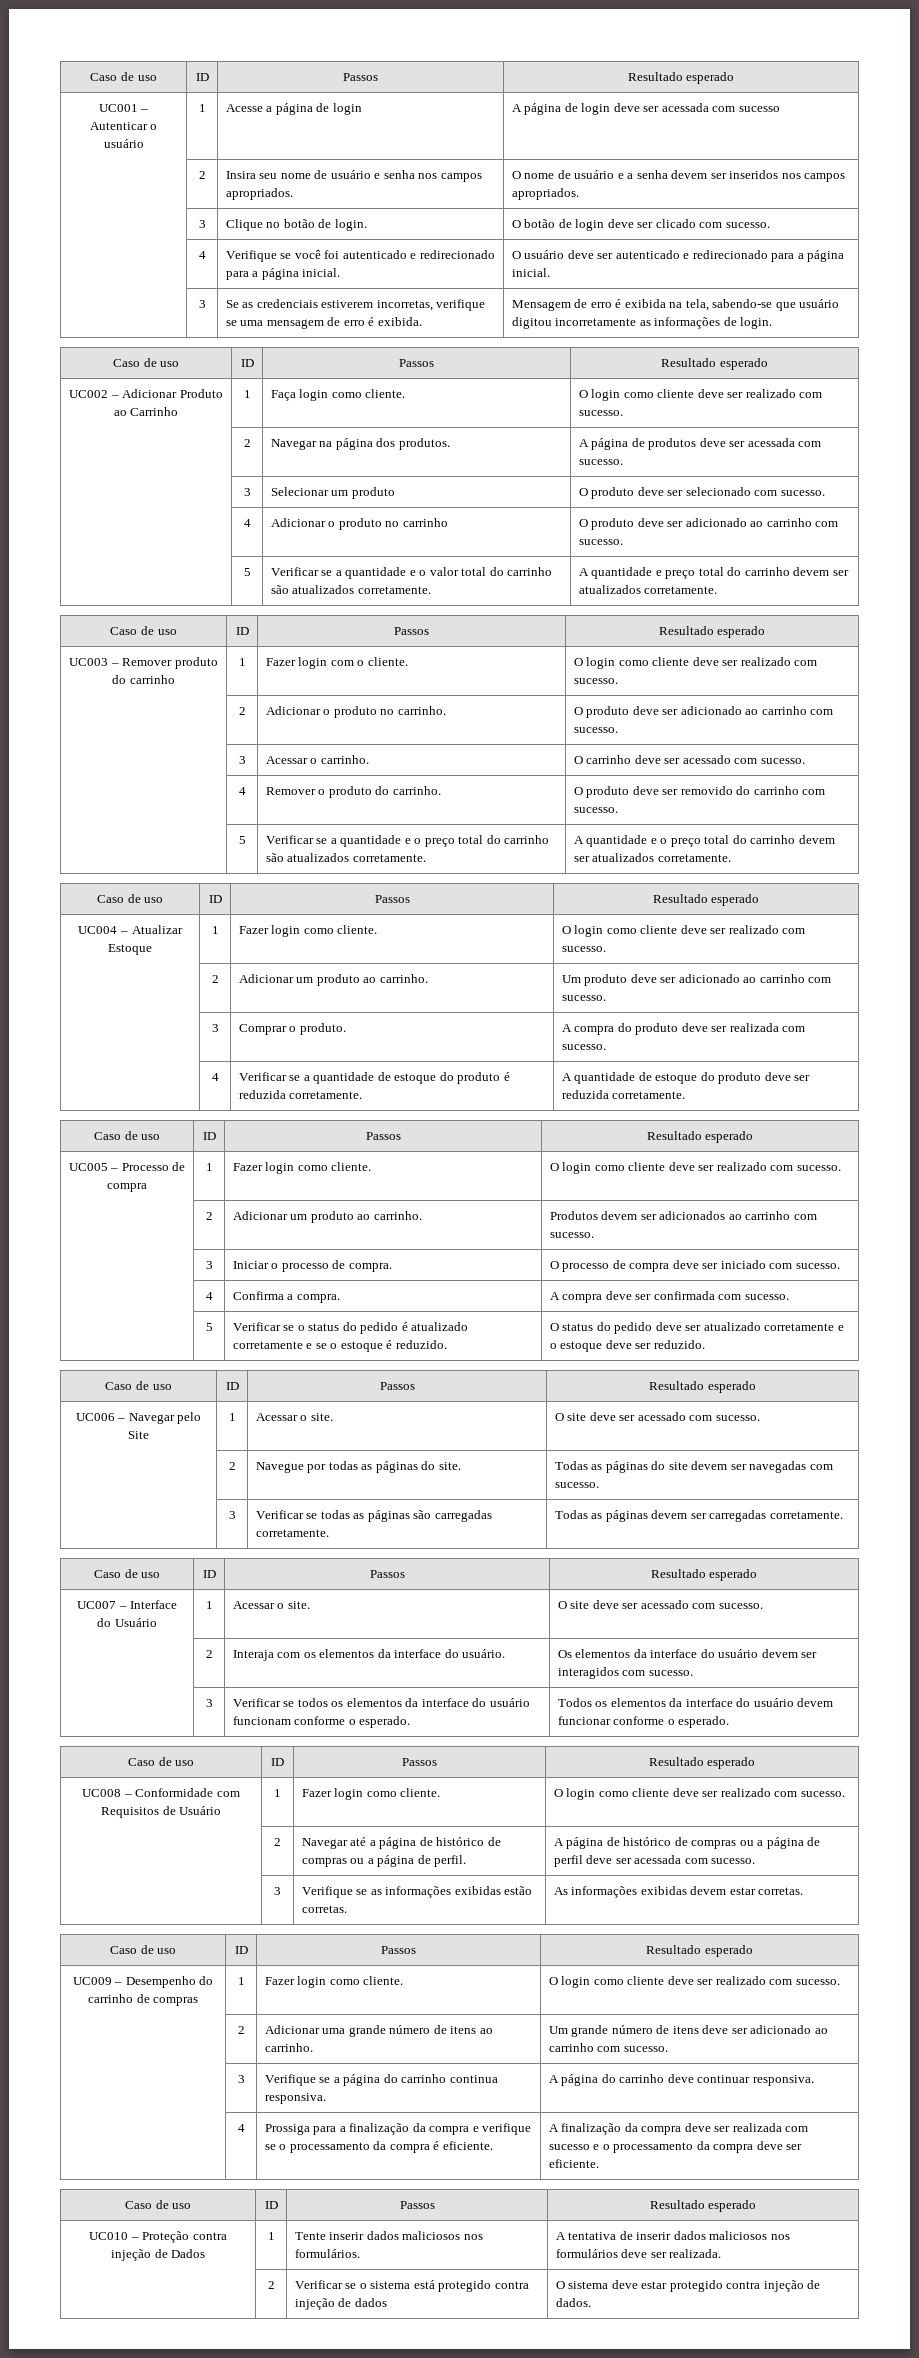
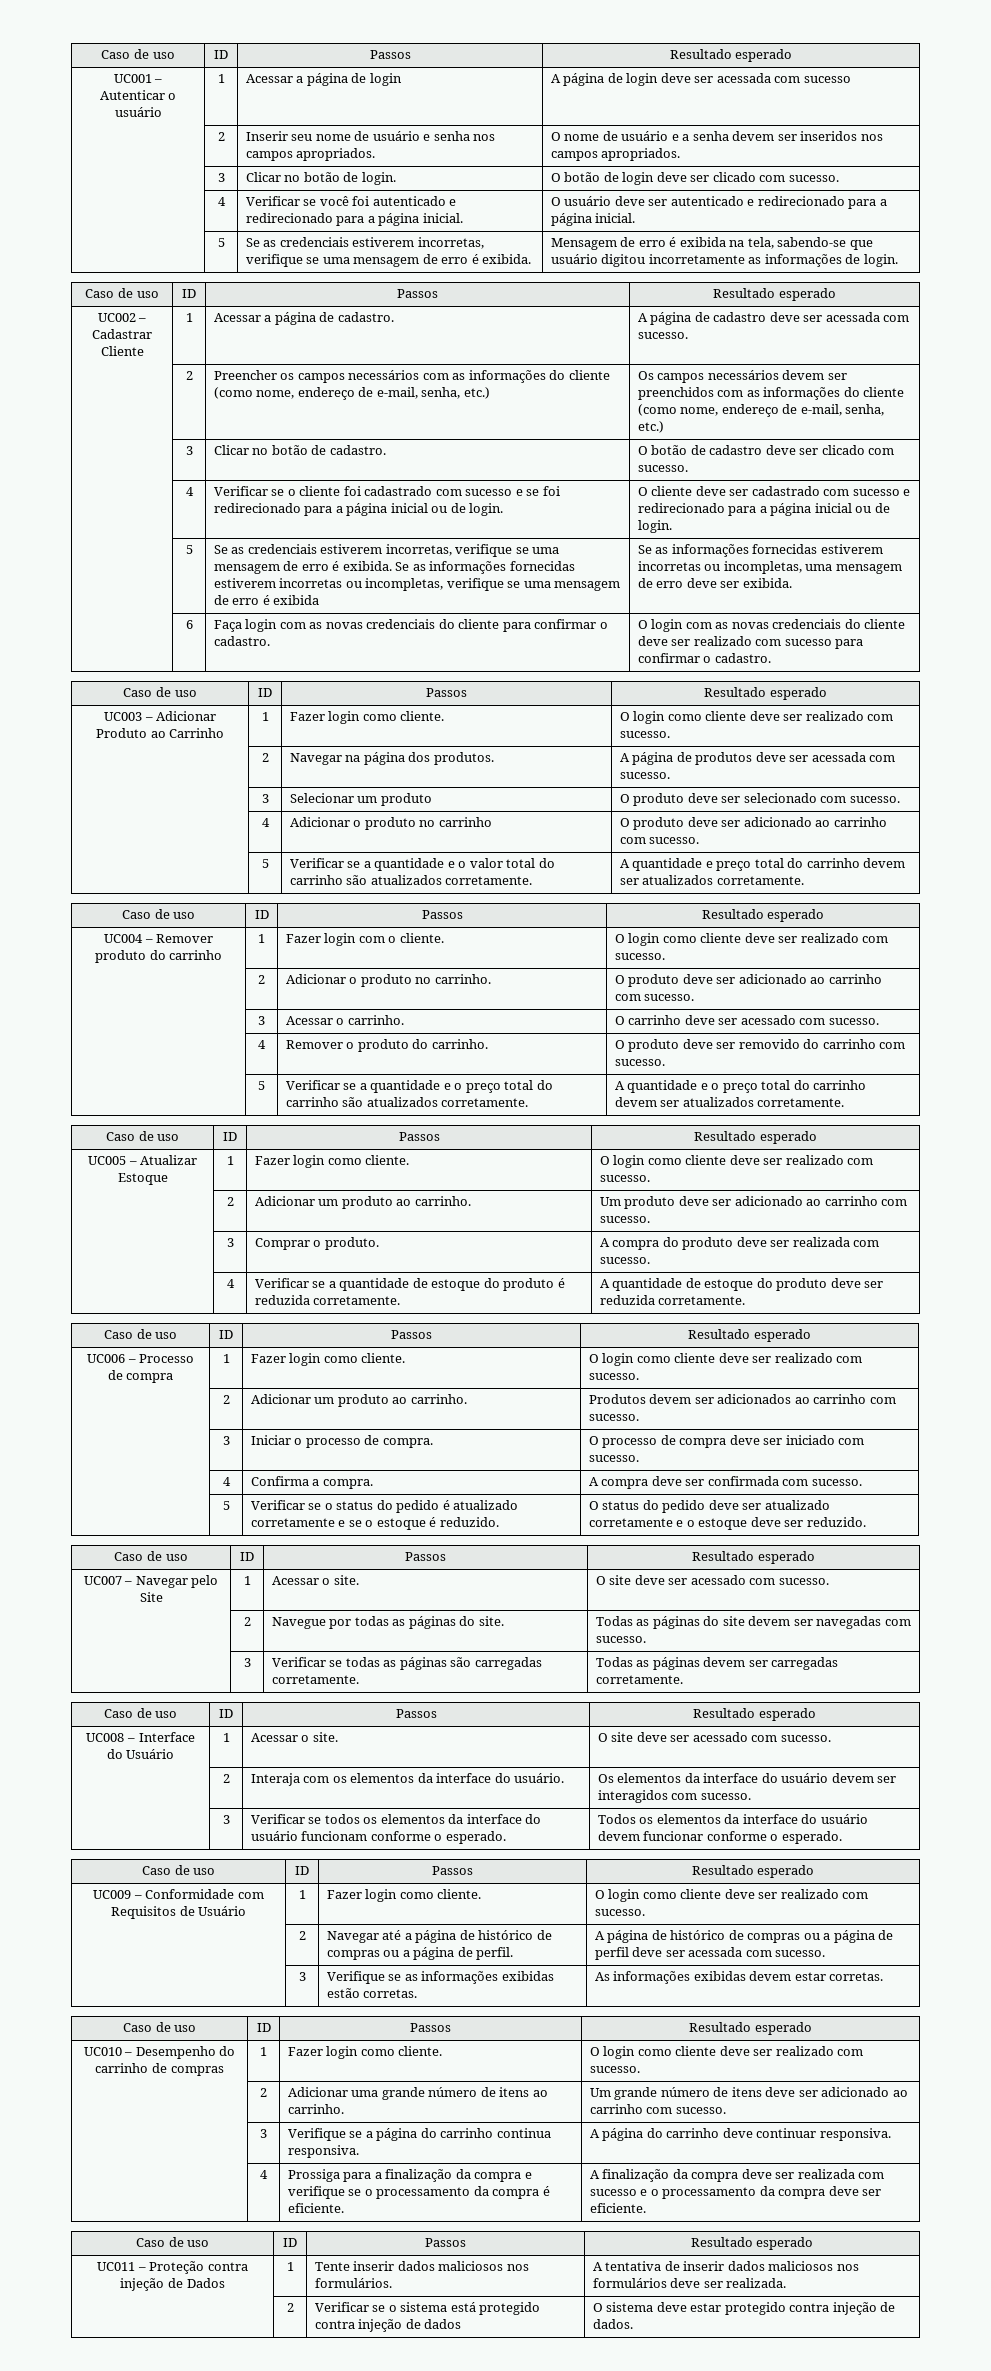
[225,104,263,112] Acesse -> [245,74,293,83] Acessar
[225,171,256,179] Insira -> [245,131,288,141] Inserir
[225,219,263,231] Clique -> [245,172,281,182] Clicar
[225,250,277,262] Verifique -> [245,196,300,206] Verificar
[198,300,206,308] 3 -> [217,238,225,247] 5
(119, 396) none -> [92,329,152,339] [100,346,144,356] [185,313,193,322] [213,312,394,325] [637,312,910,325] [637,332,688,339] [185,371,193,380] [213,370,610,383] [213,387,490,400] [637,370,847,383] [637,387,905,400] [637,404,885,417] [637,421,664,433] [185,446,193,455] [213,445,386,455] [637,445,895,455] [637,465,688,472] [185,487,194,496] [213,486,560,496] [213,503,504,516] [637,486,911,496] [637,503,890,516] [637,520,672,533] [185,545,193,554] [213,544,560,557] [213,561,575,574] [213,578,621,591] [213,595,320,605] [637,544,883,557] [637,561,902,574] [637,578,792,588] [185,620,193,629] [213,619,608,632] [213,636,270,646] [637,619,906,632] [637,636,864,649] [637,653,771,663] [123,687,197,697] [258,688,272,697] [426,688,467,697] [704,687,827,700] [103,712,153,721] Cadastrar Cliente | 1 | Acessar a página de cadastro. | A página de cadastro deve ser acessada com sucesso. // | 2 | Preencher os campos necessários com as informações do cliente (como nome, endereço de e-mail, senha, etc.) | Os campos necessários devem ser preenchidos com as informações do cliente (como nome, endereço de e-mail, senha, etc.) // | 3 | Clicar no botão de cadastro. | O botão de cadastro deve ser clicado com sucesso. // | 4 | Verificar se o cliente foi cadastrado com sucesso e se foi redirecionado para a página inicial ou de login. | O cliente deve ser cadastrado com sucesso e redirecionado para a página inicial ou de login. // | 5 | Se as credenciais estiverem incorretas, verifique se uma mensagem de erro é exibida. Se as informações fornecidas estiverem incorretas ou incompletas, verifique se uma mensagem de erro é exibida | Se as informações fornecidas estiverem incorretas ou incompletas, uma mensagem de erro deve ser exibida. // | 6 | Faça login com as novas credenciais do cliente para confirmar o cadastro. | O login com as novas credenciais do cliente deve ser realizado com sucesso para confirmar o cadastro. // Caso de uso | ID | Passos | Resultado esperado // UC003 –
[270,390,296,401] Faça -> [289,712,325,721] Fazer
[69,658,109,666] UC003 -> [103,934,143,943] UC004
[78,926,118,934] UC004 -> [87,1156,126,1165] UC005
[68,1163,108,1171] UC005 -> [86,1354,125,1363] UC006
[75,1413,115,1421] UC006 -> [83,1576,122,1585] UC007
[76,1601,116,1609] UC007 -> [86,1733,125,1742] UC008
[82,1789,122,1797] UC008 -> [93,1890,132,1899] UC009
[72,1977,112,1985] UC009 -> [83,2047,122,2056] UC010
[89,2232,129,2240] UC010 -> [97,2262,136,2271] UC011

